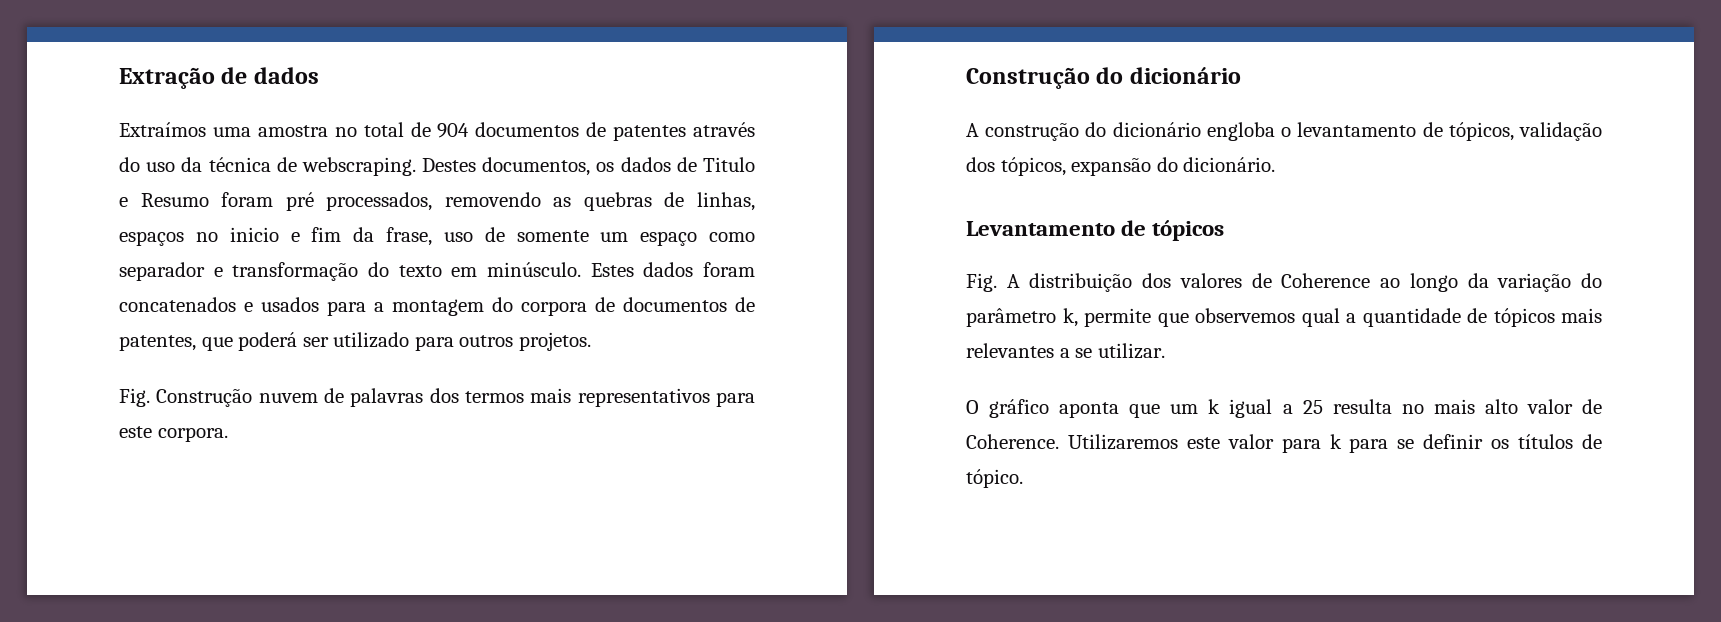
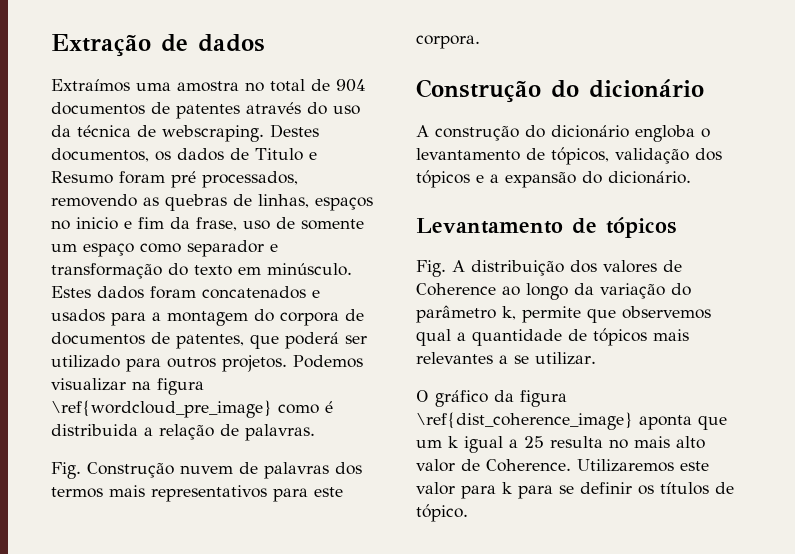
(591, 341) none -> [293,355,363,368] [51,378,204,395] [51,400,333,418] [51,424,315,441] Podemos visualizar na figura \ref{wordcloud_pre_image} como é distribuida a relação de palavras.
[1000,157,1066,176] tópicos, -> [416,170,499,188] tópicos e a
(1050, 408) none -> [494,390,567,407] [416,412,633,430] da figura \ref{dist_coherence_image}

